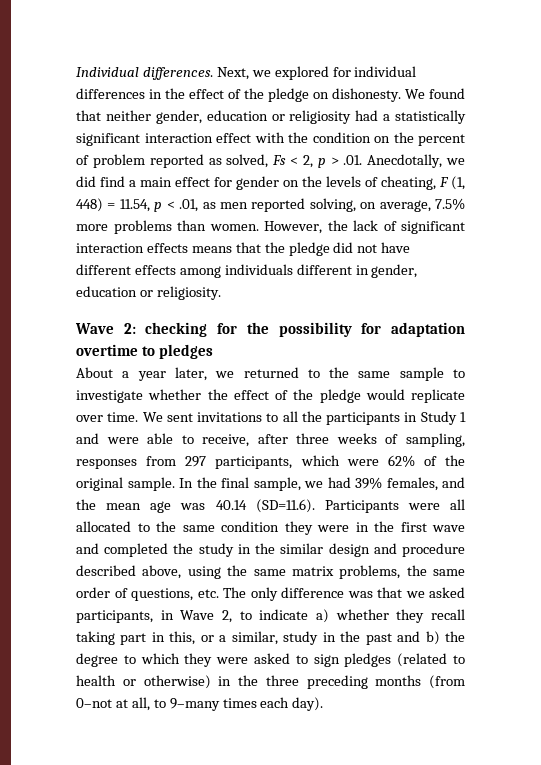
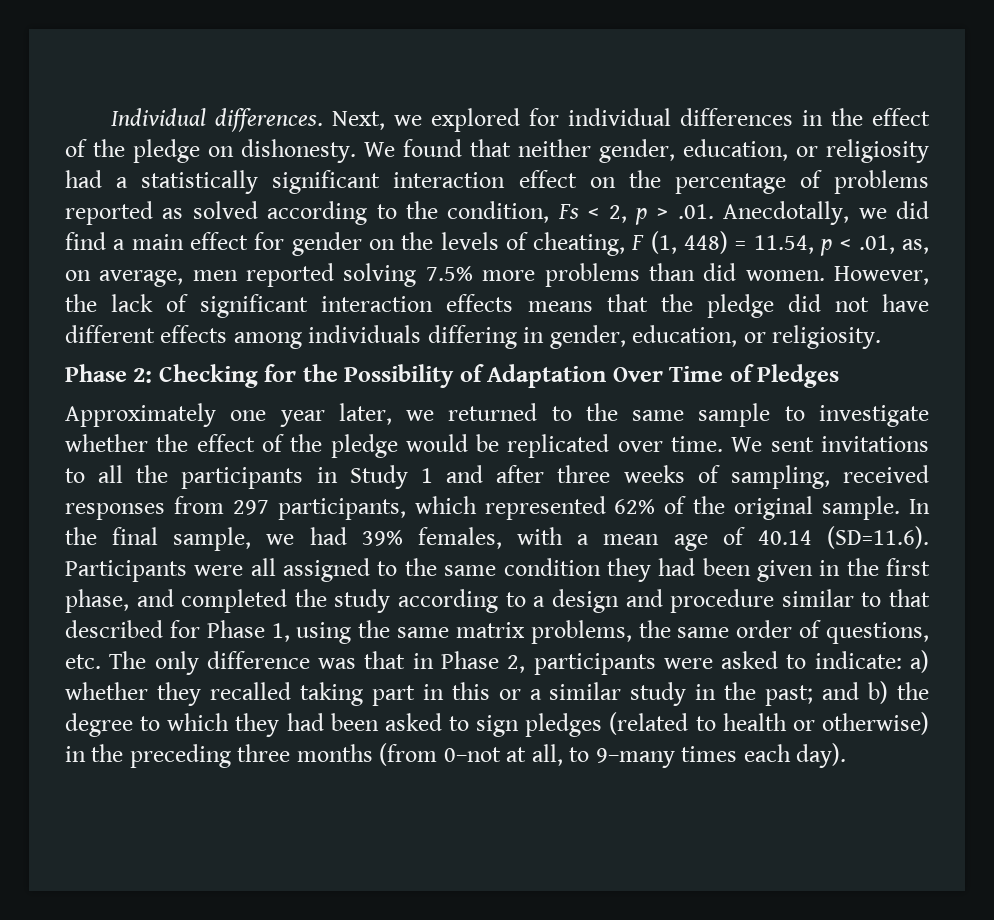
[206,110,268,121] education -> [683,139,788,161] education,
[254,132,465,146] [76,154,269,168] with the condition on the percent of problem reported as solved, -> [589,170,930,194] [65,201,550,225] on the percentage of problems reported as solved according to the condition,
[202,198,431,212] as men reported solving, on average, -> [901,239,929,254] [65,263,417,287] as, on average, men reported solving
(206, 225) none -> [703,263,737,281] did
[296,264,352,275] different -> [427,325,517,349] differing
[76,286,137,297] education -> [632,325,738,347] education,
[75,322,465,337] [76,344,213,359] [76,367,130,378] Wave 2: checking for the possibility for adaptation overtime to pledges // About a -> [65,364,840,388] [65,403,267,427] Phase 2: Checking for the Possibility of Adaptation Over Time of Pledges // Approximately one
[411,389,465,403] replicate -> [476,434,610,458] be replicated
[106,433,250,447] were able to receive, -> (484, 474) none
(465, 440) none -> [843,465,929,483] received
[346,459,379,466] were -> [484,496,606,520] represented
[442,477,465,488] [76,499,96,510] and the -> [517,527,590,545] with a
[180,503,206,510] was -> [722,527,745,545] of
[76,521,131,532] allocated -> [283,558,371,582] assigned
[317,525,349,532] were -> [658,558,813,582] had been given
[432,525,465,532] wave -> [65,589,129,613] phase,
[237,543,465,557] [76,565,182,579] in the similar design and procedure described above, -> [398,589,931,613] [65,620,290,642] according to a design and procedure similar to that described for Phase 1,
[405,587,465,598] [76,609,309,623] we asked participants, in Wave 2, to indicate -> [412,651,902,675] in Phase 2, participants were asked to indicate:
[431,609,465,620] recall -> [209,682,291,700] recalled
[169,631,196,645] this, -> [451,682,490,700] this
[231,631,392,645] similar, study in the past -> [549,682,814,706] similar study in the past;
[216,657,249,664] were -> [286,713,379,731] had been
[265,675,368,689] three preceding -> [129,744,291,768] preceding three

